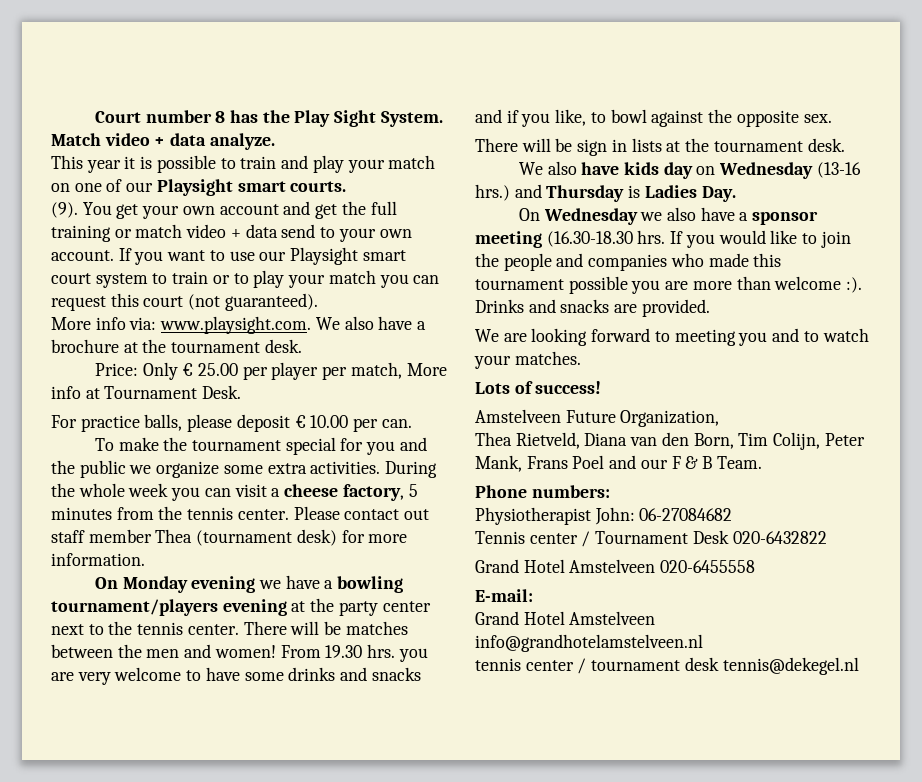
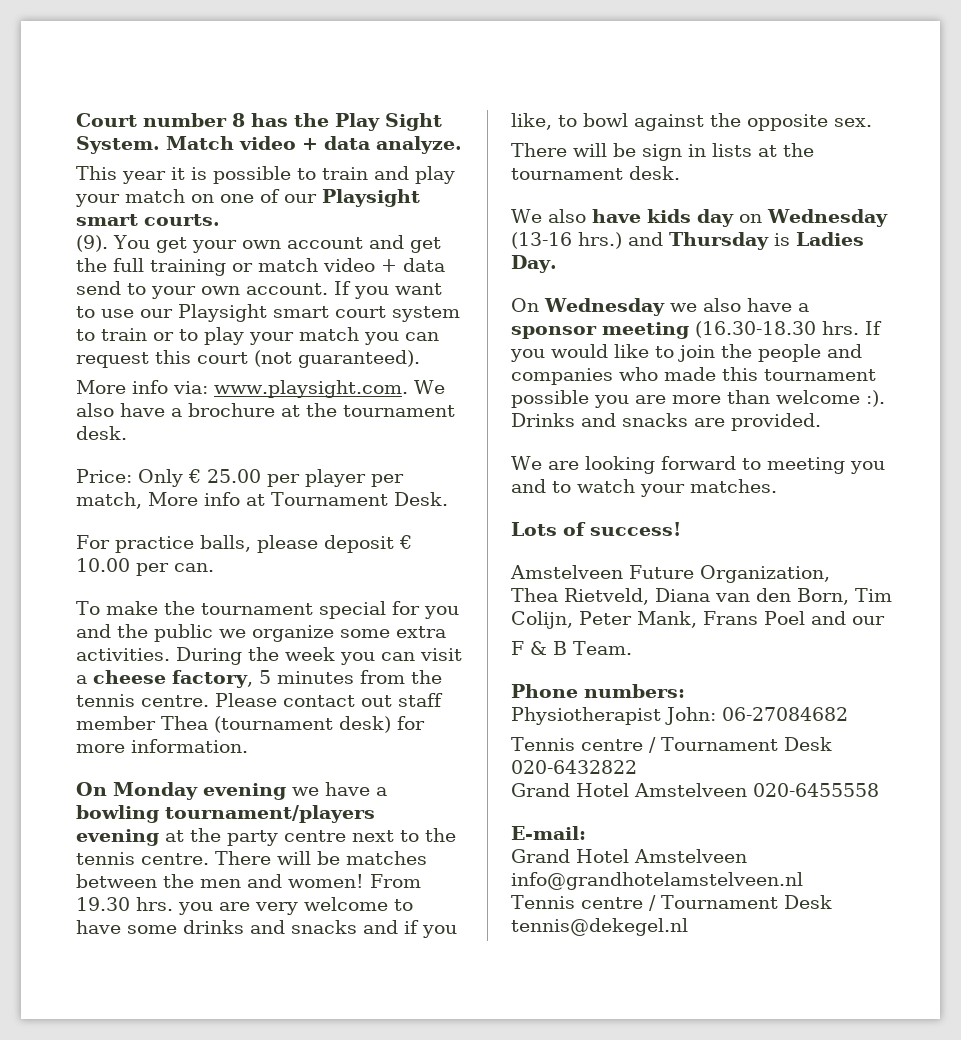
[78,483,125,497] whole -> (279, 654) none
[237,509,289,520] center. -> [141,695,209,707] centre.
[382,601,431,612] center -> [284,830,346,842] centre
[187,624,239,635] center. -> [141,853,209,865] centre.
(668, 464) none -> (885, 620) //
[529,533,578,544] center -> [580,739,643,751] centre
[475,657,719,674] tennis center / tournament desk -> [511,895,832,911] Tennis centre / Tournament Desk

